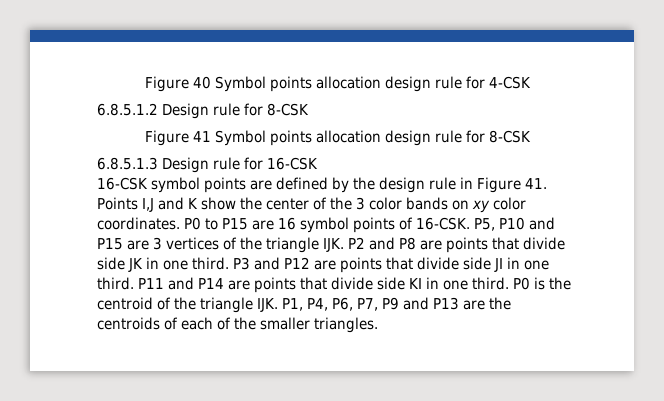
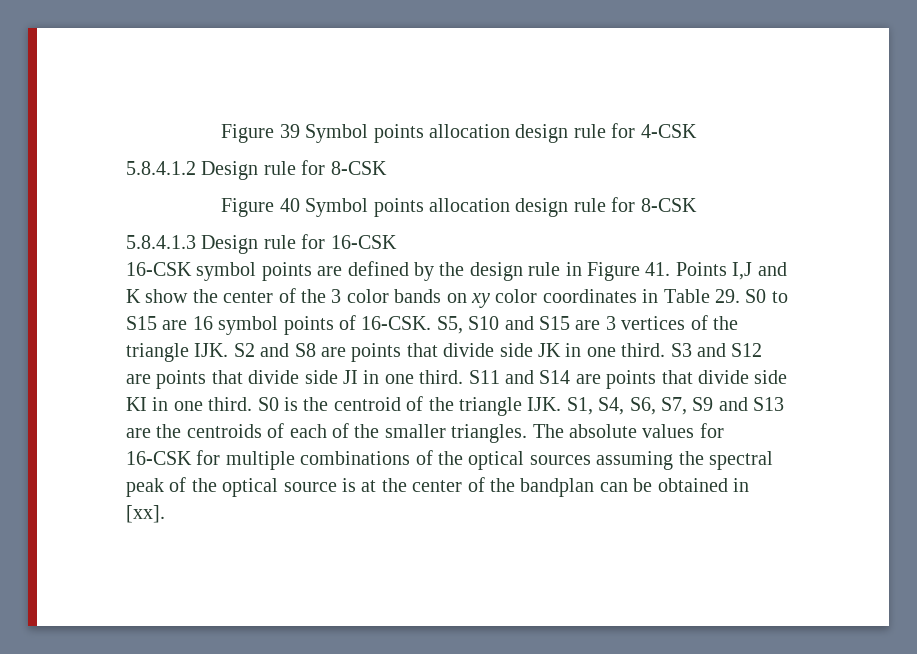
[144,76,189,92] Figure -> [221,123,697,143] [126,160,387,180] [221,198,275,217] Figure 39 Symbol points allocation design rule for 4-CSK // 5.8.4.1.2 Design rule for 8-CSK // Figure
[488,76,531,89] [97,103,309,119] [144,130,531,146] [97,157,158,170] 4-CSK // 6.8.5.1.2 Design rule for 8-CSK // Figure 41 Symbol points allocation design rule for 8-CSK // 6.8.5.1.3 -> [640,198,697,212] [126,235,196,249] 8-CSK // 5.8.4.1.3
[97,217,248,230] coordinates. P0 to P15 -> [542,289,788,303] [126,316,157,330] coordinates in Table 29. S0 to S15
[474,217,555,231] [97,238,123,250] P5, P10 and P15 -> [436,316,570,334] S5, S10 and S15
[348,237,416,250] P2 and P8 -> [233,343,316,357] S2 and S8
[233,257,310,270] P3 and P12 -> [670,343,763,357] S3 and S12
[138,277,224,290] P11 and P14 -> [468,370,571,384] S11 and S14
[513,277,530,290] P0 -> [257,397,279,411] S0
[282,297,459,311] P1, P4, P6, P7, P9 and P13 -> [566,397,785,415] S1, S4, S6, S7, S9 and S13
(378, 325) none -> [532,423,724,438] [126,450,773,470] [126,477,749,497] [126,505,165,523] The absolute values for 16-CSK for multiple combinations of the optical sources assuming the spectral peak of the optical source is at the center of the bandplan can be obtained in [xx].

